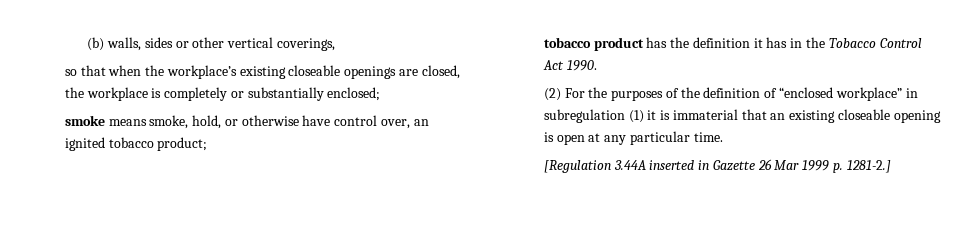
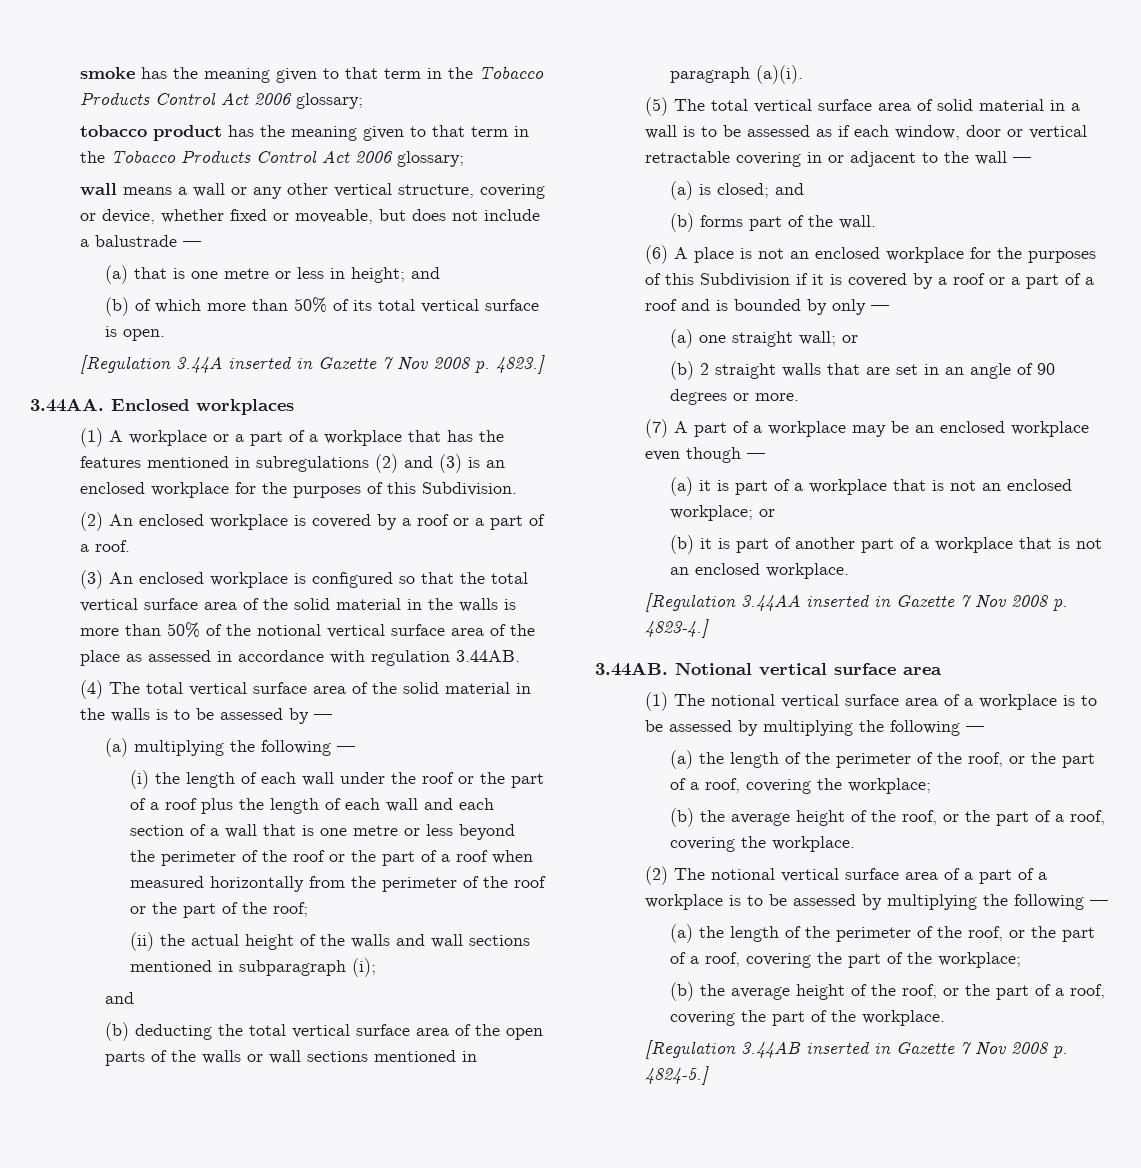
[87,37,335,51] [64,65,460,79] [64,87,381,101] [64,115,429,129] [64,137,208,151] (b) walls, sides or other vertical coverings, // so that when the workplace’s existing closeable openings are closed, the workplace is completely or substantially enclosed; // smoke means smoke, hold, or otherwise have control over, an ignited tobacco product; -> [80,66,545,83] [80,92,364,109] smoke has the meaning given to that term in the Tobacco Products Control Act 2006 glossary;
[692,37,922,48] [542,60,597,71] [543,87,918,101] [543,109,941,123] [543,131,723,145] definition it has in the Tobacco Control Act 1990. // (2) For the purposes of the definition of “enclosed workplace” in subregulation (1) it is immaterial that an existing closeable opening is open at any particular time. -> [291,125,530,141] [80,150,465,167] [80,183,546,199] [80,209,541,224] [80,235,202,247] [105,265,441,284] [105,297,540,316] [105,326,166,341] meaning given to that term in the Tobacco Products Control Act 2006 glossary; // wall means a wall or any other vertical structure, covering or device, whether fixed or moveable, but does not include a balustrade — // (a) that is one metre or less in height; and // (b) of which more than 50% of its total vertical surface is open.
[757,159,891,173] 26 Mar 1999 p. 1281-2.] -> [382,355,546,374] [30,398,294,415] [80,428,505,447] [80,454,506,473] [80,482,518,498] [80,512,546,531] [80,540,131,552] [80,570,529,589] [80,598,517,612] [80,622,536,638] [80,650,521,666] [80,680,532,699] [80,708,333,724] [105,738,356,757] [130,770,545,789] [130,798,495,814] [130,824,516,840] [130,850,534,866] [130,876,547,892] [130,902,309,918] [130,932,531,951] [130,958,377,977] [105,992,135,1004] [105,1022,544,1041] [105,1050,478,1066] [670,65,804,84] [645,97,1081,116] [645,125,1088,140] [645,151,1032,167] [670,181,805,200] [670,213,877,232] [645,245,1097,264] [645,273,1095,289] [645,299,890,315] [670,329,859,348] [670,361,1056,380] [670,389,800,405] [645,419,1090,438] [645,447,766,463] [670,477,1073,496] [670,505,776,521] [670,535,1103,554] [670,563,850,579] [645,593,1069,612] [645,619,710,638] [595,662,942,676] [645,692,1098,711] [645,720,985,736] [670,750,1096,769] [670,778,932,794] [670,808,1106,827] [670,836,856,852] [645,866,1048,885] [645,894,1109,910] [670,924,1096,943] [670,952,1022,968] [670,982,1106,1001] [670,1010,946,1026] [645,1040,1069,1059] [645,1066,710,1085] 7 Nov 2008 p. 4823.] // 3.44AA. Enclosed workplaces // (1) A workplace or a part of a workplace that has the features mentioned in subregulations (2) and (3) is an enclosed workplace for the purposes of this Subdivision. // (2) An enclosed workplace is covered by a roof or a part of a roof. // (3) An enclosed workplace is configured so that the total vertical surface area of the solid material in the walls is more than 50% of the notional vertical surface area of the place as assessed in accordance with regulation 3.44AB. // (4) The total vertical surface area of the solid material in the walls is to be assessed by — // (a) multiplying the following — // (i) the length of each wall under the roof or the part of a roof plus the length of each wall and each section of a wall that is one metre or less beyond the perimeter of the roof or the part of a roof when measured horizontally from the perimeter of the roof or the part of the roof; // (ii) the actual height of the walls and wall sections mentioned in subparagraph (i); // and // (b) deducting the total vertical surface area of the open parts of the walls or wall sections mentioned in paragraph (a)(i). // (5) The total vertical surface area of solid material in a wall is to be assessed as if each window, door or vertical retractable covering in or adjacent to the wall — // (a) is closed; and // (b) forms part of the wall. // (6) A place is not an enclosed workplace for the purposes of this Subdivision if it is covered by a roof or a part of a roof and is bounded by only — // (a) one straight wall; or // (b) 2 straight walls that are set in an angle of 90 degrees or more. // (7) A part of a workplace may be an enclosed workplace even though — // (a) it is part of a workplace that is not an enclosed workplace; or // (b) it is part of another part of a workplace that is not an enclosed workplace. // [Regulation 3.44AA inserted in Gazette 7 Nov 2008 p. 4823-4.] // 3.44AB. Notional vertical surface area // (1) The notional vertical surface area of a workplace is to be assessed by multiplying the following — // (a) the length of the perimeter of the roof, or the part of a roof, covering the workplace; // (b) the average height of the roof, or the part of a roof, covering the workplace. // (2) The notional vertical surface area of a part of a workplace is to be assessed by multiplying the following — // (a) the length of the perimeter of the roof, or the part of a roof, covering the part of the workplace; // (b) the average height of the roof, or the part of a roof, covering the part of the workplace. // [Regulation 3.44AB inserted in Gazette 7 Nov 2008 p. 4824-5.]

